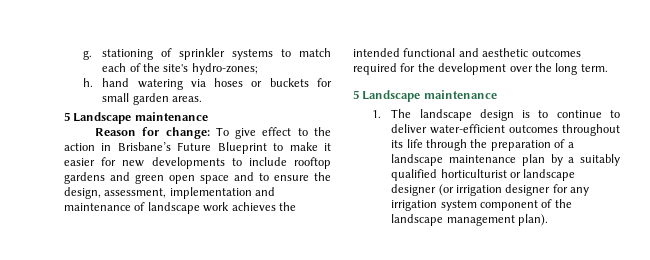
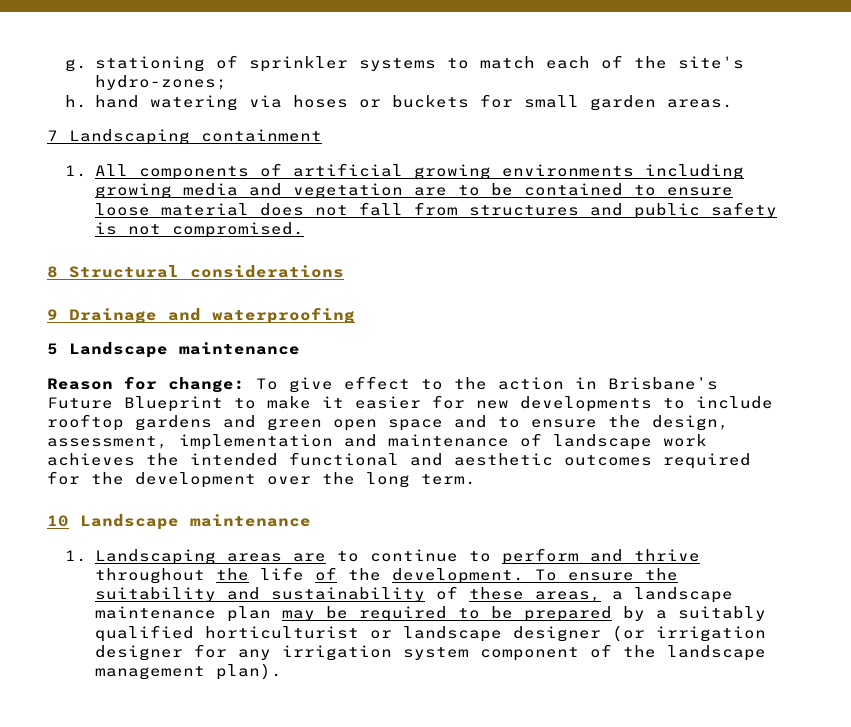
(203, 99) none -> [47,129,322,145] [65,163,744,180] [94,183,733,199] [94,202,777,219] [94,222,304,238] [47,265,344,278] [47,307,355,324] // 7 Landscaping containment // 1. All components of artificial growing environments including growing media and vegetation are to be contained to ensure loose material does not fall from structures and public safety is not compromised. // 8 Structural considerations // 9 Drainage and waterproofing
[353,90,359,99] 5 -> [47,515,69,527] 10
[391,109,620,121] [391,124,620,136] [391,139,574,151] [391,154,545,166] The landscape design is to continue to deliver water-efficient outcomes throughout its life through the preparation of a landscape maintenance plan -> [94,548,700,565] [94,567,678,584] [94,586,733,603] [94,606,612,622] Landscaping areas are to continue to perform and thrive throughout the life of the development. To ensure the suitability and sustainability of these areas, a landscape maintenance plan may be required to be prepared

